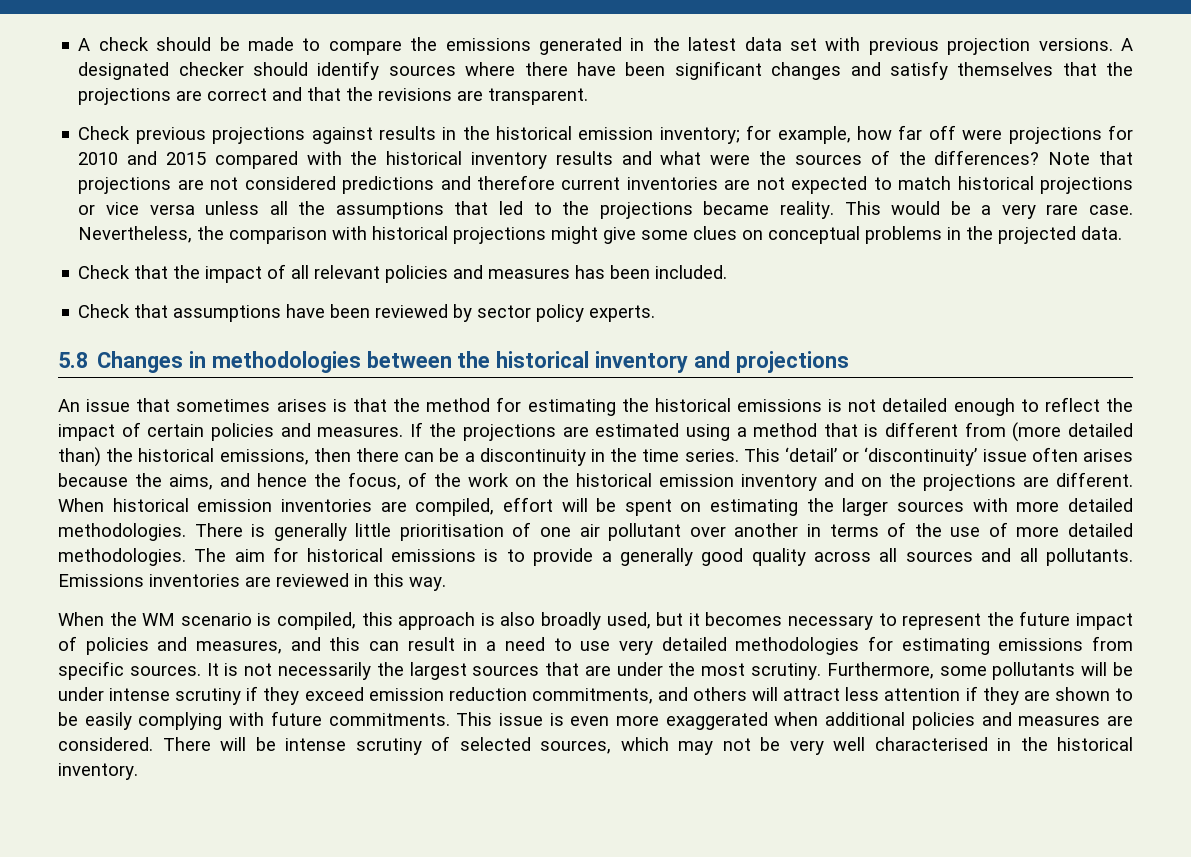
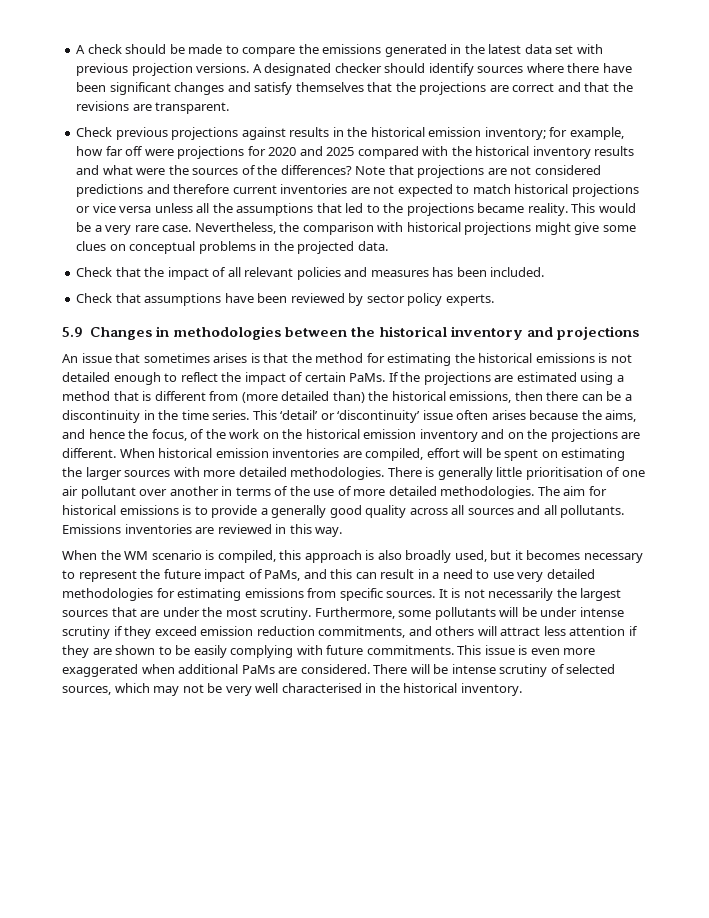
[78,151,206,165] 2010 and 2015 -> [268,146,355,156] 2020 and 2025
[58,352,88,368] 5.8 -> [62,327,83,337] 5.9
[210,423,404,441] policies and measures. -> [349,373,386,382] PaMs.
[85,637,283,655] policies and measures, -> [264,570,301,581] PaMs,
[911,712,1101,730] policies and measures -> [241,665,275,674] PaMs

